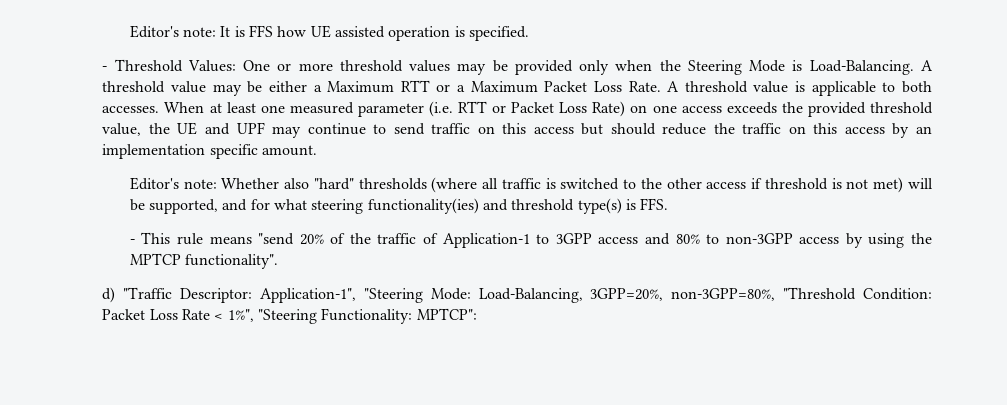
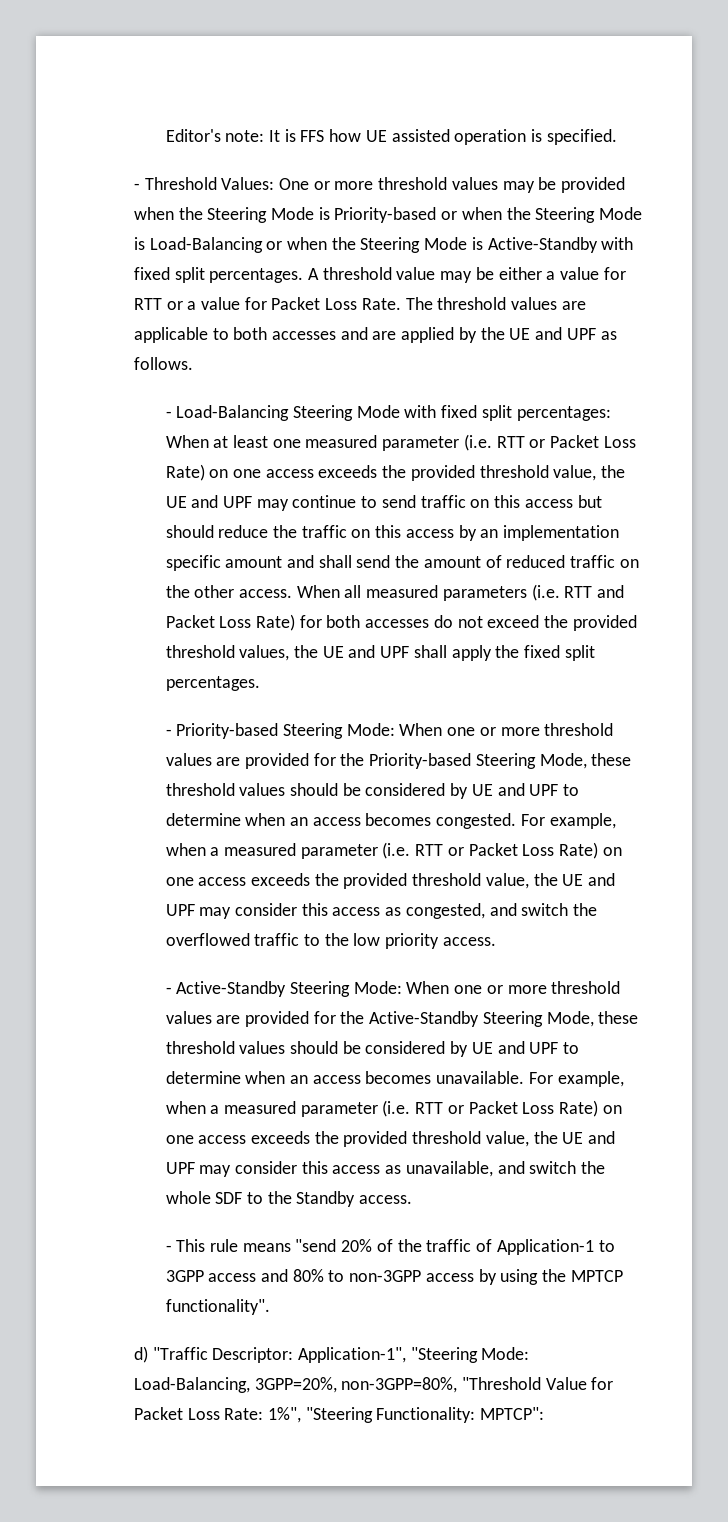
[579,60,914,75] only when the Steering Mode is Load-Balancing. -> [133,207,643,223] [133,237,634,253] [133,267,304,283] when the Steering Mode is Priority-based or when the Steering Mode is Load-Balancing or when the Steering Mode is Active-Standby with fixed split percentages.
[327,81,395,93] Maximum -> [560,267,626,280] value for
[470,81,538,93] Maximum -> [200,297,267,310] value for
[667,81,932,96] [102,106,160,113] A threshold value is applicable to both accesses. -> [405,297,586,310] [133,327,617,343] [133,357,193,370] [165,405,611,421] The threshold values are applicable to both accesses and are applied by the UE and UPF as follows. // - Load-Balancing Steering Mode with fixed split percentages:
[262,145,318,156] [129,177,934,193] [129,198,669,214] amount. // Editor's note: Whether also "hard" thresholds (where all traffic is switched to the other access if threshold is not met) will be supported, and for what steering functionality(ies) and threshold type(s) is FFS. -> [225,555,639,568] [165,584,625,601] [165,614,637,631] [165,645,595,661] [165,676,260,691] [165,723,614,739] [165,753,632,769] [165,783,580,799] [165,813,616,829] [165,842,622,859] [165,873,616,889] [165,903,598,919] [165,933,496,949] [165,981,621,997] [165,1011,639,1027] [165,1041,580,1057] [165,1071,624,1087] [165,1100,622,1117] [165,1131,616,1147] [165,1161,606,1177] [165,1191,413,1207] amount and shall send the amount of reduced traffic on the other access. When all measured parameters (i.e. RTT and Packet Loss Rate) for both accesses do not exceed the provided threshold values, the UE and UPF shall apply the fixed split percentages. // - Priority-based Steering Mode: When one or more threshold values are provided for the Priority-based Steering Mode, these threshold values should be considered by UE and UPF to determine when an access becomes congested. For example, when a measured parameter (i.e. RTT or Packet Loss Rate) on one access exceeds the provided threshold value, the UE and UPF may consider this access as congested, and switch the overflowed traffic to the low priority access. // - Active-Standby Steering Mode: When one or more threshold values are provided for the Active-Standby Steering Mode, these threshold values should be considered by UE and UPF to determine when an access becomes unavailable. For example, when a measured parameter (i.e. RTT or Packet Loss Rate) on one access exceeds the provided threshold value, the UE and UPF may consider this access as unavailable, and switch the whole SDF to the Standby access.
[862,288,932,300] [102,309,224,320] Condition: Packet Loss Rate < -> [545,1377,614,1390] [133,1407,264,1420] Value for Packet Loss Rate:

